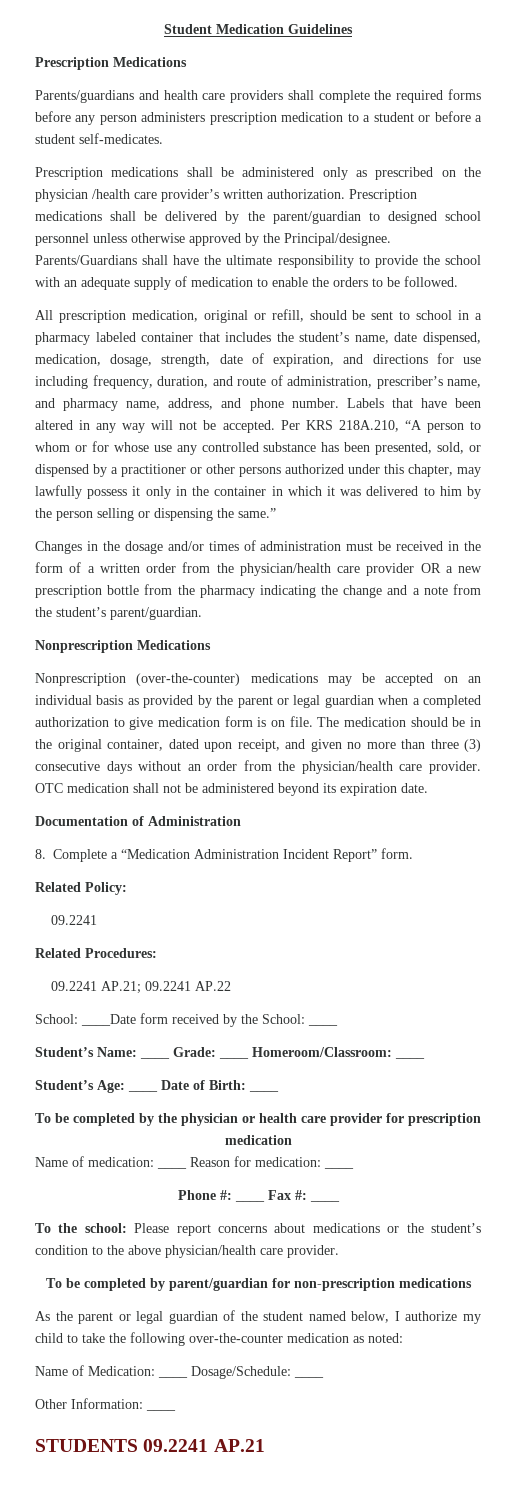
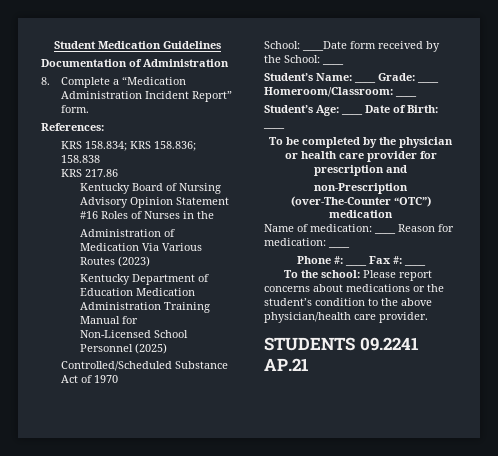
[35,57,187,70] [35,89,481,103] [35,111,482,125] [35,133,163,144] [35,167,481,180] [35,189,417,202] [35,211,481,224] [35,233,391,246] [35,255,481,268] [35,276,458,290] [35,309,483,323] [35,332,481,345] [35,353,482,367] [35,375,481,389] [35,398,482,411] [35,420,482,433] [35,441,482,455] [35,464,481,477] [35,485,482,499] [35,508,276,521] [35,540,482,554] [35,562,482,576] [35,584,482,598] [35,607,202,620] [35,640,211,653] [35,673,481,686] [35,695,482,708] [35,716,482,730] [35,739,481,752] [35,760,481,774] [35,783,428,796] // Prescription Medications // Parents/guardians and health care providers shall complete the required forms before any person administers prescription medication to a student or before a student self-medicates. // Prescription medications shall be administered only as prescribed on the physician /health care provider’s written authorization. Prescription medications shall be delivered by the parent/guardian to designed school personnel unless otherwise approved by the Principal/designee. Parents/Guardians shall have the ultimate responsibility to provide the school with an adequate supply of medication to enable the orders to be followed. // All prescription medication, original or refill, should be sent to school in a pharmacy labeled container that includes the student’s name, date dispensed, medication, dosage, strength, date of expiration, and directions for use including frequency, duration, and route of administration, prescriber’s name, and pharmacy name, address, and phone number. Labels that have been altered in any way will not be accepted. Per KRS 218A.210, “A person to whom or for whose use any controlled substance has been presented, sold, or dispensed by a practitioner or other persons authorized under this chapter, may lawfully possess it only in the container in which it was delivered to him by the person selling or dispensing the same.” // Changes in the dosage and/or times of administration must be received in the form of a written order from the physician/health care provider OR a new prescription bottle from the pharmacy indicating the change and a note from the student’s parent/guardian. // Nonprescription Medications // Nonprescription (over-the-counter) medications may be accepted on an individual basis as provided by the parent or legal guardian when a completed authorization to give medication form is on file. The medication should be in the original container, dated upon receipt, and given no more than three (3) consecutive days without an order from the physician/health care provider. OTC medication shall not be administered beyond its expiration date. -> (221, 45) none
[35,882,127,895] [50,915,97,925] [35,948,157,958] [50,981,231,994] Related Policy: // 09.2241 // Related Procedures: // 09.2241 AP.21; 09.2241 AP.22 -> [41,123,104,131] [60,141,196,151] [60,155,100,163] [60,169,118,177] [80,183,222,194] [80,197,230,208] [80,211,215,219] [80,229,176,237] [80,243,203,251] [80,256,151,267] [80,274,210,285] [80,288,196,296] [80,302,211,313] [80,316,139,324] [80,330,189,338] [80,343,168,354] [60,361,228,371] [60,375,118,383] References: // KRS 158.834; KRS 158.836; 158.838 // KRS 217.86 // Kentucky Board of Nursing Advisory Opinion Statement #16 Roles of Nurses in the // Administration of Medication Via Various Routes (2023) // Kentucky Department of Education Medication Administration Training Manual for // Non-Licensed School Personnel (2025) // Controlled/Scheduled Substance Act of 1970
(481, 1119) none -> [386,165,407,173] [314,183,408,194] [290,196,431,207] and // non-Prescription (over-The-Counter “OTC”)
[45,1278,472,1291] [35,1310,482,1324] [35,1332,403,1346] [35,1365,155,1376] [158,1366,324,1379] [35,1398,143,1409] [146,1409,176,1411] // To be completed by parent/guardian for non-prescription medications // As the parent or legal guardian of the student named below, I authorize my child to take the following over-the-counter medication as noted: // Name of Medication: ____ Dosage/Schedule: ____ // Other Information: ____ -> (428, 317) none

